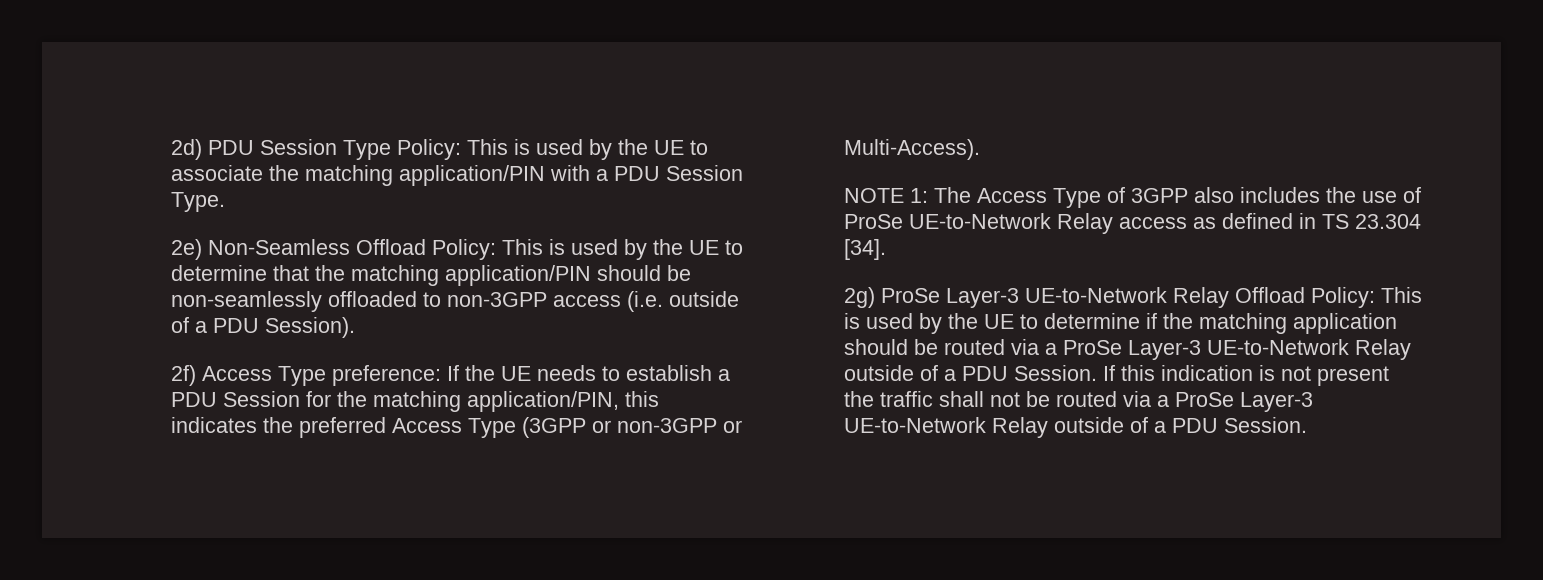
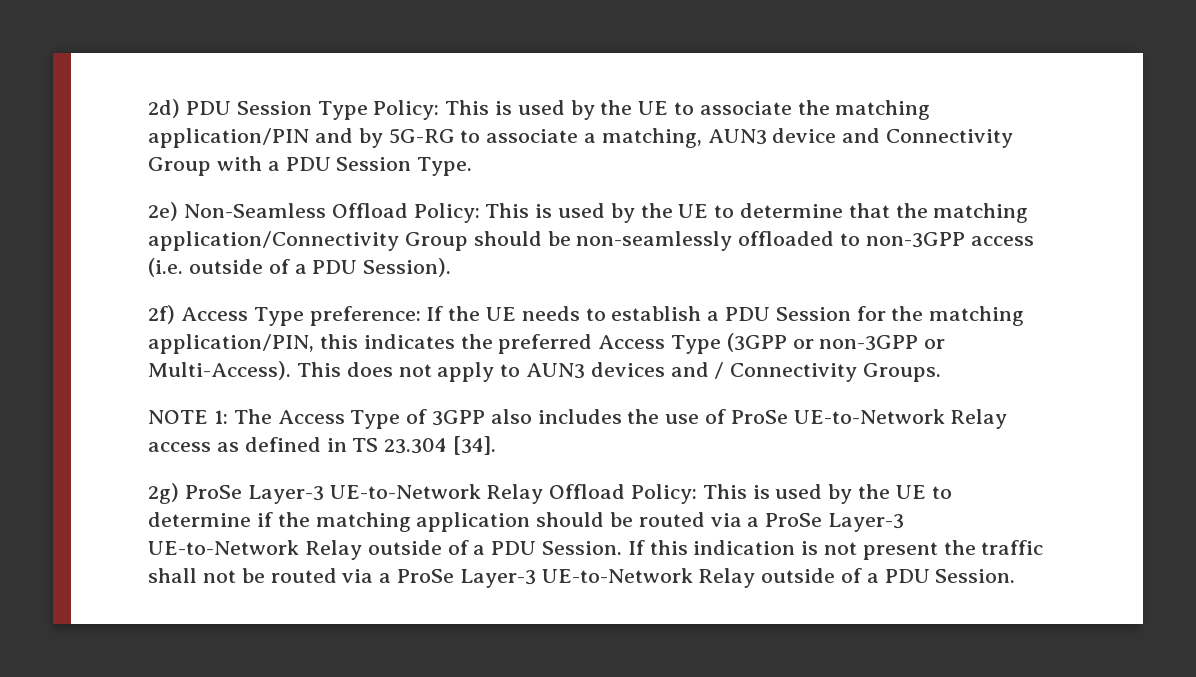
(546, 175) none -> [314,128,1014,148] [148,157,212,176] and by 5G-RG to associate a matching, AUN3 device and Connectivity Group
[445,265,592,286] application/PIN -> [148,231,468,251] application/Connectivity Group
(981, 149) none -> [296,362,942,382] This does not apply to AUN3 devices and / Connectivity Groups.

